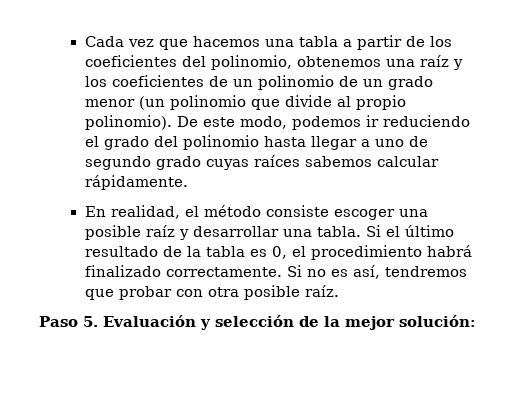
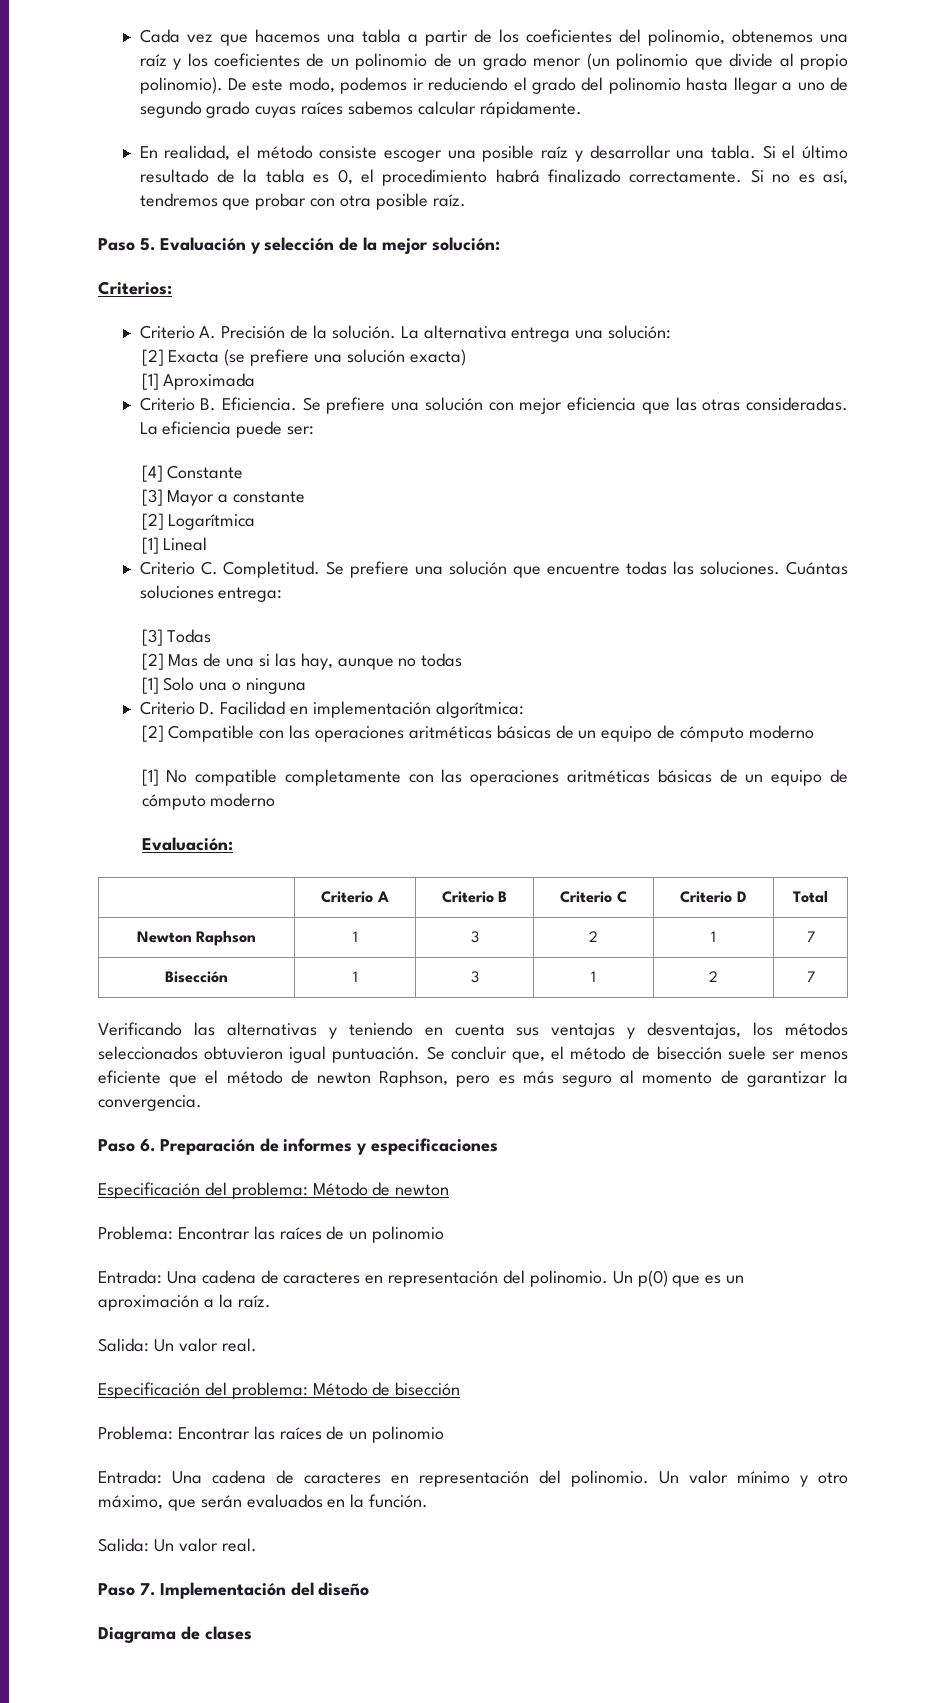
(476, 321) none -> [98,281,172,295] [139,325,672,342] [141,349,466,366] [141,373,256,390] [139,397,848,414] [139,421,315,438] [141,465,244,482] [141,489,306,506] [141,513,256,530] [141,537,208,554] [139,561,848,578] [139,585,283,602] [141,629,212,646] [141,653,463,670] [141,677,306,694] [139,701,524,718] [141,725,814,742] [141,769,848,786] [141,793,276,810] [141,837,233,851] [321,891,389,903] [441,891,508,903] [560,891,627,903] [680,891,747,903] [793,891,828,903] [136,931,257,946] [352,931,358,942] [470,931,479,943] [589,931,598,942] [711,931,716,942] [806,931,815,942] [165,971,228,983] [352,971,358,982] [470,971,479,983] [591,971,596,982] [709,971,718,982] [806,971,815,982] [98,1022,848,1039] [98,1046,848,1063] [98,1070,849,1087] [98,1095,202,1111] [98,1138,499,1155] [98,1182,450,1199] [98,1226,445,1243] [98,1270,745,1287] [98,1294,271,1311] [98,1338,257,1352] [98,1382,461,1399] [98,1426,445,1443] [98,1470,848,1487] [98,1494,429,1511] [98,1538,257,1552] [98,1582,370,1599] [98,1626,252,1643] // Criterios: // Criterio A. Precisión de la solución. La alternativa entrega una solución: // [2] Exacta (se prefiere una solución exacta) // [1] Aproximada // Criterio B. Eficiencia. Se prefiere una solución con mejor eficiencia que las otras consideradas. La eficiencia puede ser: // [4] Constante // [3] Mayor a constante // [2] Logarítmica // [1] Lineal // Criterio C. Completitud. Se prefiere una solución que encuentre todas las soluciones. Cuántas soluciones entrega: // [3] Todas // [2] Mas de una si las hay, aunque no todas // [1] Solo una o ninguna // Criterio D. Facilidad en implementación algorítmica: // [2] Compatible con las operaciones aritméticas básicas de un equipo de cómputo moderno // [1] No compatible completamente con las operaciones aritméticas básicas de un equipo de cómputo moderno // Evaluación: // | Criterio A | Criterio B | Criterio C | Criterio D | Total // Newton Raphson | 1 | 3 | 2 | 1 | 7 // Bisección | 1 | 3 | 1 | 2 | 7 // Verificando las alternativas y teniendo en cuenta sus ventajas y desventajas, los métodos seleccionados obtuvieron igual puntuación. Se concluir que, el método de bisección suele ser menos eficiente que el método de newton Raphson, pero es más seguro al momento de garantizar la convergencia. // Paso 6. Preparación de informes y especificaciones // Especificación del problema: Método de newton // Problema: Encontrar las raíces de un polinomio // Entrada: Una cadena de caracteres en representación del polinomio. Un p(0) que es un aproximación a la raíz. // Salida: Un valor real. // Especificación del problema: Método de bisección // Problema: Encontrar las raíces de un polinomio // Entrada: Una cadena de caracteres en representación del polinomio. Un valor mínimo y otro máximo, que serán evaluados en la función. // Salida: Un valor real. // Paso 7. Implementación del diseño // Diagrama de clases

